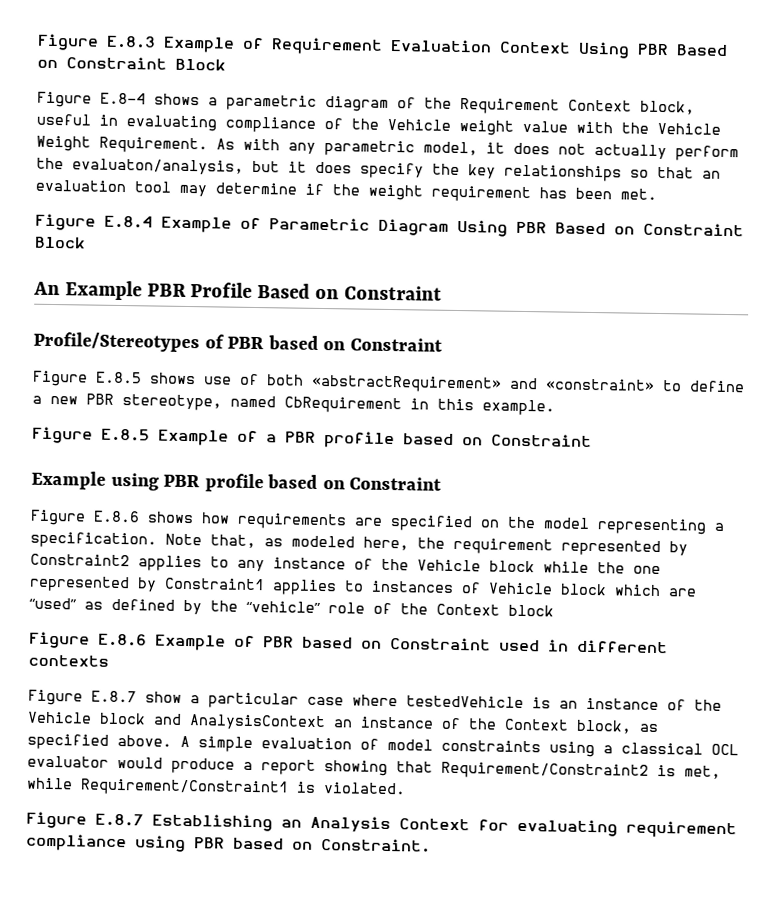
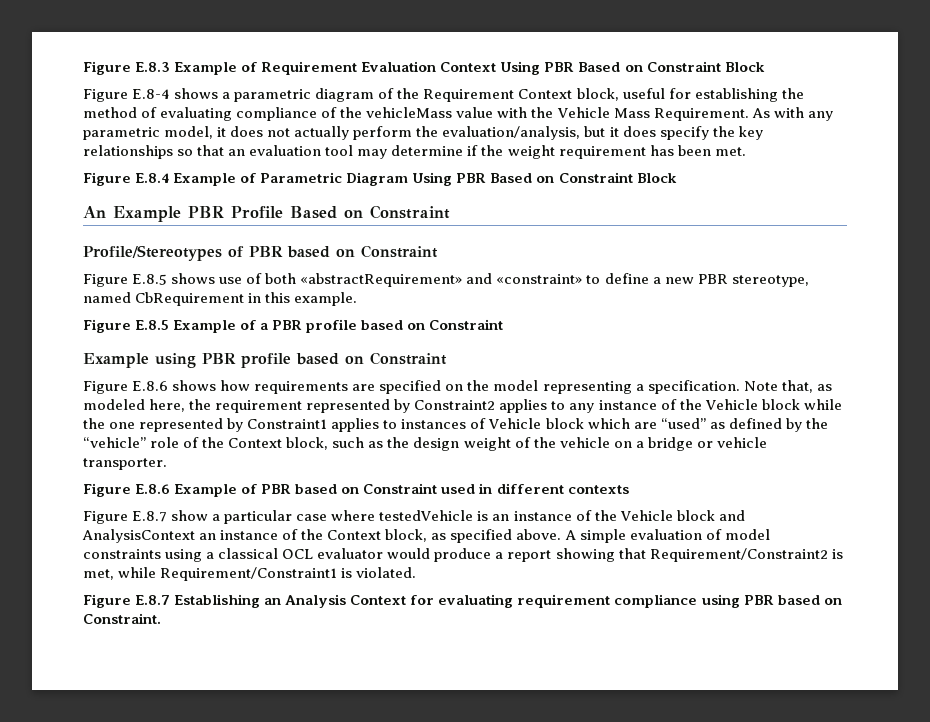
[99,114,118,126] in -> [668,88,804,102] [83,107,158,118] for establishing the method of
[387,118,514,136] Vehicle weight -> [366,107,453,118] vehicleMass
[36,135,91,152] Weight -> [613,108,650,118] Mass
[72,158,244,175] evaluaton/analysis, -> [442,126,581,140] evaluation/analysis,
[508,604,554,617] block -> [286,437,767,451] [83,458,167,470] block, such as the design weight of the vehicle on a bridge or vehicle transporter.

